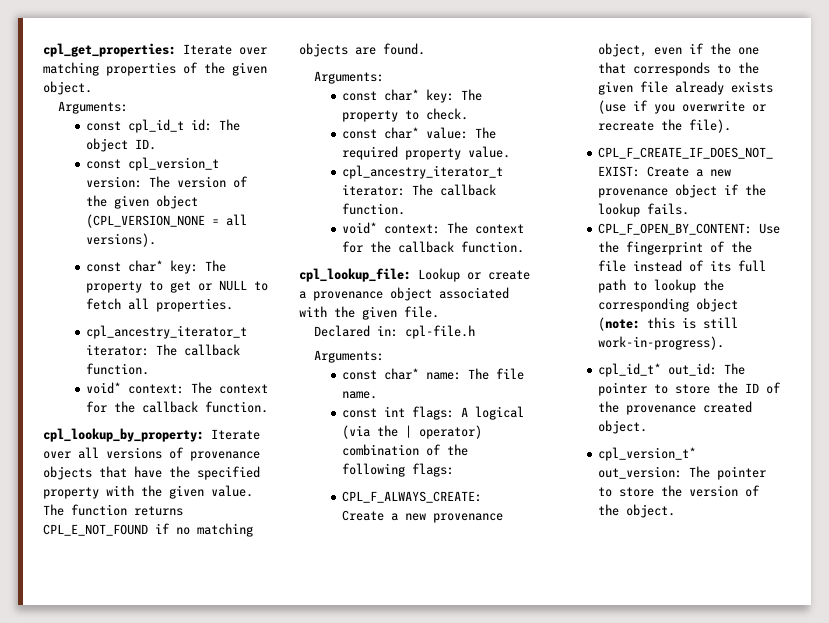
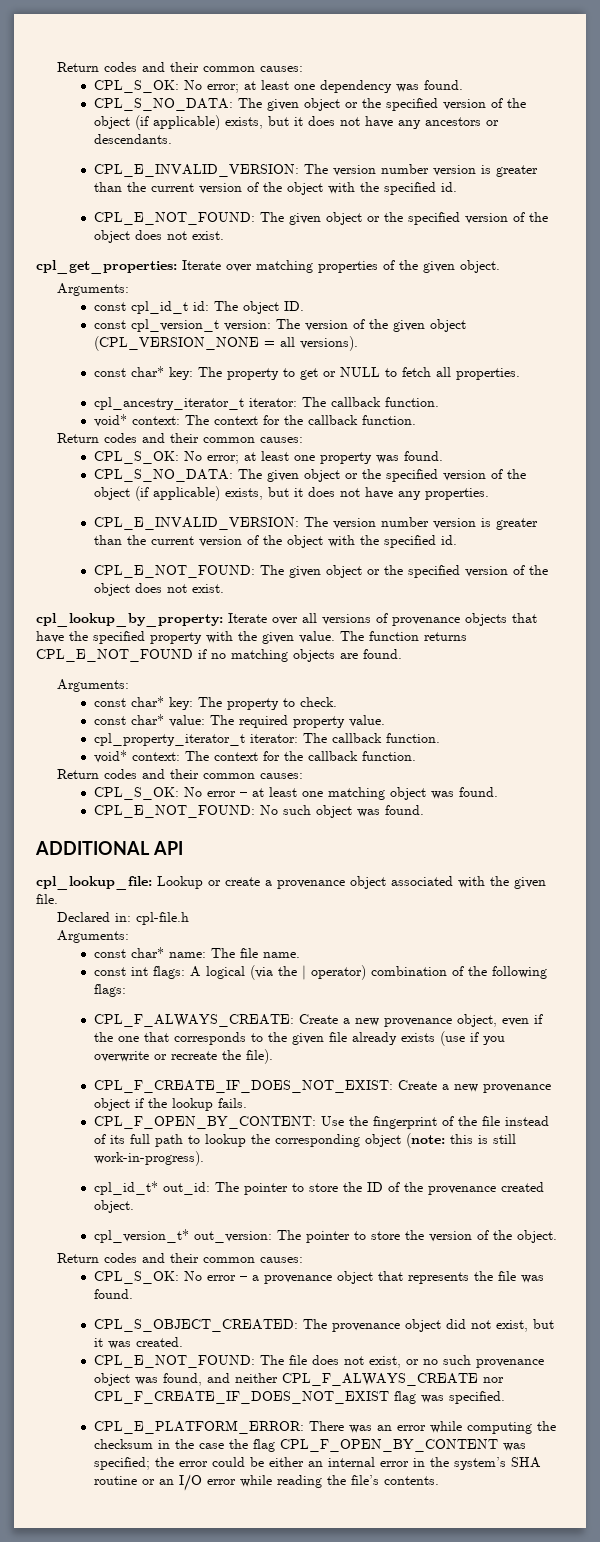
(43, 50) none -> [57,62,304,72] [93,80,463,93] [93,98,526,111] [93,115,499,130] [93,134,172,144] [93,164,538,177] [93,182,457,195] [93,212,548,225] [93,230,224,243] Return codes and their common causes: // CPL_S_OK: No error; at least one dependency was found. // CPL_S_NO_DATA: The given object or the specified version of the object (if applicable) exists, but it does not have any ancestors or descendants. // CPL_E_INVALID_VERSION: The version number version is greater than the current version of the object with the specified id. // CPL_E_NOT_FOUND: The given object or the specified version of the object does not exist. //
(269, 407) none -> [57,433,304,443] [93,451,443,464] [93,469,526,482] [93,486,489,501] [93,517,538,530] [93,535,457,548] [93,565,548,578] [93,583,224,596] // Return codes and their common causes: // CPL_S_OK: No error; at least one property was found. // CPL_S_NO_DATA: The given object or the specified version of the object (if applicable) exists, but it does not have any properties. // CPL_E_INVALID_VERSION: The version number version is greater than the current version of the object with the specified id. // CPL_E_NOT_FOUND: The given object or the specified version of the object does not exist.
[342,165,504,179] cpl_ancestry_iterator_t -> [93,733,245,746] cpl_property_iterator_t
(525, 247) none -> [57,769,304,779] [93,787,498,800] [93,805,424,818] [35,841,183,855] // Return codes and their common causes: // CPL_S_OK: No error – at least one matching object was found. // CPL_E_NOT_FOUND: No such object was found. // ADDITIONAL API
(676, 511) none -> [57,1253,304,1263] [93,1271,544,1284] [93,1289,133,1299] [93,1319,554,1332] [93,1337,183,1349] [93,1355,544,1368] [93,1373,504,1386] [93,1391,505,1404] [93,1420,556,1434] [93,1439,526,1452] [93,1457,541,1470] [93,1474,439,1491] // Return codes and their common causes: // CPL_S_OK: No error – a provenance object that represents the file was found. // CPL_S_OBJECT_CREATED: The provenance object did not exist, but it was created. // CPL_E_NOT_FOUND: The file does not exist, or no such provenance object was found, and neither CPL_F_ALWAYS_CREATE nor CPL_F_CREATE_IF_DOES_NOT_EXIST flag was specified. // CPL_E_PLATFORM_ERROR: There was an error while computing the checksum in the case the flag CPL_F_OPEN_BY_CONTENT was specified; the error could be either an internal error in the system’s SHA routine or an I/O error while reading the file’s contents.

